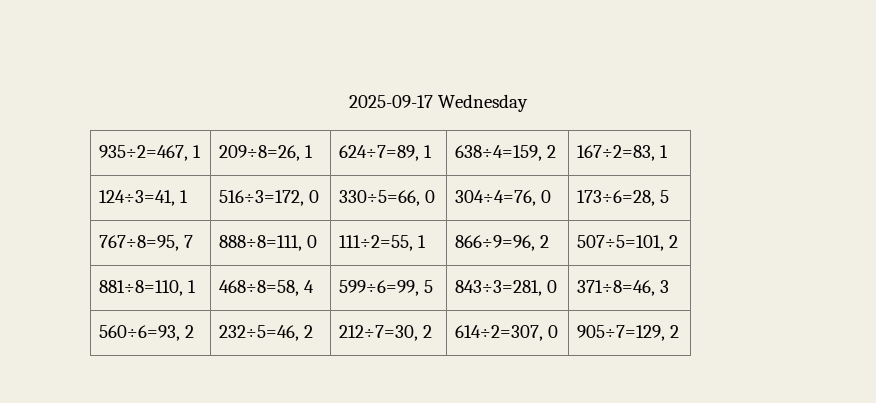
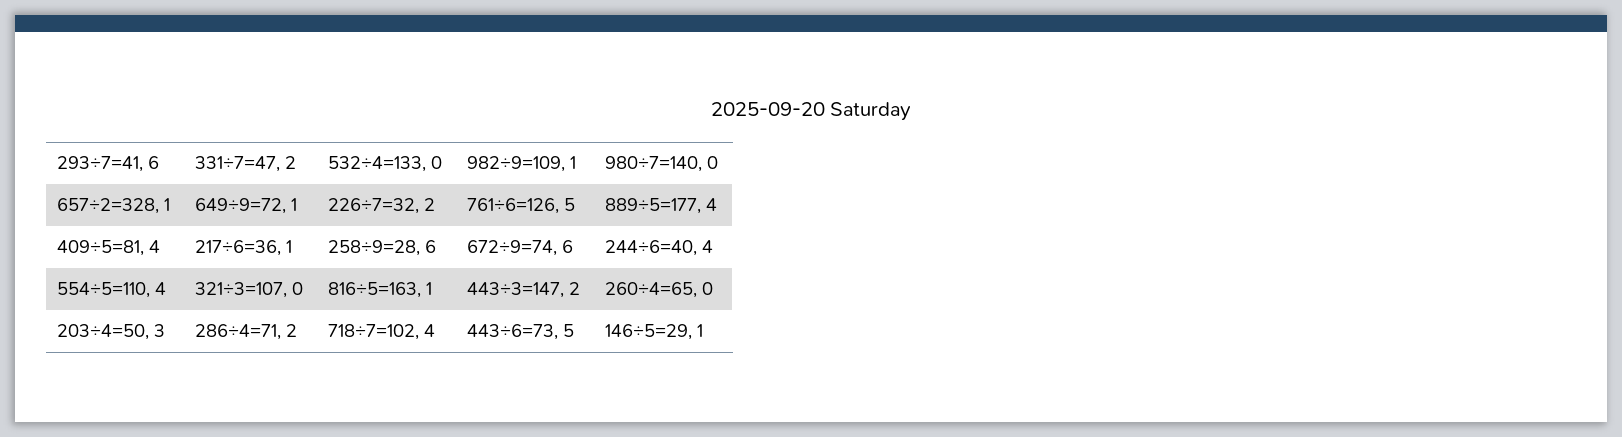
[348,94,529,112] [98,145,201,161] [218,145,313,161] [338,145,432,161] [454,145,556,161] [576,145,668,161] [98,190,188,206] [218,190,319,206] [338,190,435,206] [454,190,551,206] [576,190,669,206] [98,235,193,251] [218,235,317,251] [338,235,426,251] [454,235,549,251] [576,235,678,251] [98,280,196,296] [218,280,314,296] [338,280,433,296] [454,280,557,296] [576,280,669,296] [98,325,194,341] [218,325,313,341] [338,325,432,341] [454,325,558,341] [576,325,679,341] 2025-09-17 Wednesday // 935÷2=467, 1 | 209÷8=26, 1 | 624÷7=89, 1 | 638÷4=159, 2 | 167÷2=83, 1 // 124÷3=41, 1 | 516÷3=172, 0 | 330÷5=66, 0 | 304÷4=76, 0 | 173÷6=28, 5 // 767÷8=95, 7 | 888÷8=111, 0 | 111÷2=55, 1 | 866÷9=96, 2 | 507÷5=101, 2 // 881÷8=110, 1 | 468÷8=58, 4 | 599÷6=99, 5 | 843÷3=281, 0 | 371÷8=46, 3 // 560÷6=93, 2 | 232÷5=46, 2 | 212÷7=30, 2 | 614÷2=307, 0 | 905÷7=129, 2 -> [710,102,912,121] [57,156,160,172] [195,156,297,172] [328,156,443,172] [467,156,577,172] [605,156,719,172] [57,198,171,214] [195,198,298,214] [328,198,436,214] [467,198,576,214] [605,198,718,214] [57,240,161,256] [195,240,293,256] [328,240,437,256] [467,240,574,256] [605,240,714,256] [57,282,167,298] [195,282,304,298] [328,282,433,298] [467,282,581,298] [605,282,714,298] [57,324,166,340] [195,324,298,340] [328,324,436,340] [467,324,575,340] [605,324,704,340] 2025-09-20 Saturday // 293÷7=41, 6 | 331÷7=47, 2 | 532÷4=133, 0 | 982÷9=109, 1 | 980÷7=140, 0 // 657÷2=328, 1 | 649÷9=72, 1 | 226÷7=32, 2 | 761÷6=126, 5 | 889÷5=177, 4 // 409÷5=81, 4 | 217÷6=36, 1 | 258÷9=28, 6 | 672÷9=74, 6 | 244÷6=40, 4 // 554÷5=110, 4 | 321÷3=107, 0 | 816÷5=163, 1 | 443÷3=147, 2 | 260÷4=65, 0 // 203÷4=50, 3 | 286÷4=71, 2 | 718÷7=102, 4 | 443÷6=73, 5 | 146÷5=29, 1

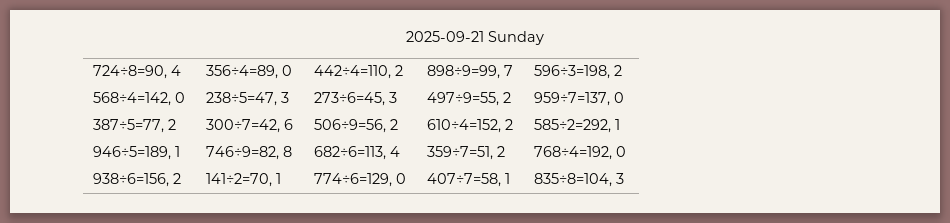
[710,102,912,121] [57,156,160,172] [195,156,297,172] [328,156,443,172] [467,156,577,172] [605,156,719,172] [57,198,171,214] [195,198,298,214] [328,198,436,214] [467,198,576,214] [605,198,718,214] [57,240,161,256] [195,240,293,256] [328,240,437,256] [467,240,574,256] [605,240,714,256] [57,282,167,298] [195,282,304,298] [328,282,433,298] [467,282,581,298] [605,282,714,298] [57,324,166,340] [195,324,298,340] [328,324,436,340] [467,324,575,340] [605,324,704,340] 2025-09-20 Saturday // 293÷7=41, 6 | 331÷7=47, 2 | 532÷4=133, 0 | 982÷9=109, 1 | 980÷7=140, 0 // 657÷2=328, 1 | 649÷9=72, 1 | 226÷7=32, 2 | 761÷6=126, 5 | 889÷5=177, 4 // 409÷5=81, 4 | 217÷6=36, 1 | 258÷9=28, 6 | 672÷9=74, 6 | 244÷6=40, 4 // 554÷5=110, 4 | 321÷3=107, 0 | 816÷5=163, 1 | 443÷3=147, 2 | 260÷4=65, 0 // 203÷4=50, 3 | 286÷4=71, 2 | 718÷7=102, 4 | 443÷6=73, 5 | 146÷5=29, 1 -> [406,31,544,45] [92,65,181,79] [205,65,292,79] [313,65,403,79] [426,65,513,79] [533,65,622,79] [92,92,185,106] [205,92,289,106] [313,92,397,106] [426,92,511,106] [533,92,624,106] [92,119,176,133] [205,119,293,133] [313,119,398,133] [426,119,513,133] [533,119,620,133] [92,146,180,160] [205,146,292,160] [313,146,400,160] [426,146,505,160] [533,146,626,160] [92,173,181,187] [205,173,281,187] [313,173,406,187] [426,173,510,187] [533,173,624,187] 2025-09-21 Sunday // 724÷8=90, 4 | 356÷4=89, 0 | 442÷4=110, 2 | 898÷9=99, 7 | 596÷3=198, 2 // 568÷4=142, 0 | 238÷5=47, 3 | 273÷6=45, 3 | 497÷9=55, 2 | 959÷7=137, 0 // 387÷5=77, 2 | 300÷7=42, 6 | 506÷9=56, 2 | 610÷4=152, 2 | 585÷2=292, 1 // 946÷5=189, 1 | 746÷9=82, 8 | 682÷6=113, 4 | 359÷7=51, 2 | 768÷4=192, 0 // 938÷6=156, 2 | 141÷2=70, 1 | 774÷6=129, 0 | 407÷7=58, 1 | 835÷8=104, 3

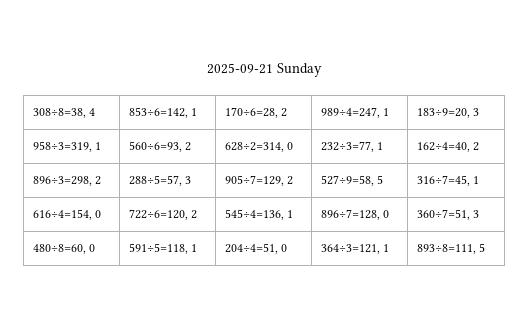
[92,65,181,79] [205,65,292,79] [313,65,403,79] [426,65,513,79] [533,65,622,79] [92,92,185,106] [205,92,289,106] [313,92,397,106] [426,92,511,106] [533,92,624,106] [92,119,176,133] [205,119,293,133] [313,119,398,133] [426,119,513,133] [533,119,620,133] [92,146,180,160] [205,146,292,160] [313,146,400,160] [426,146,505,160] [533,146,626,160] [92,173,181,187] [205,173,281,187] [313,173,406,187] [426,173,510,187] [533,173,624,187] 724÷8=90, 4 | 356÷4=89, 0 | 442÷4=110, 2 | 898÷9=99, 7 | 596÷3=198, 2 // 568÷4=142, 0 | 238÷5=47, 3 | 273÷6=45, 3 | 497÷9=55, 2 | 959÷7=137, 0 // 387÷5=77, 2 | 300÷7=42, 6 | 506÷9=56, 2 | 610÷4=152, 2 | 585÷2=292, 1 // 946÷5=189, 1 | 746÷9=82, 8 | 682÷6=113, 4 | 359÷7=51, 2 | 768÷4=192, 0 // 938÷6=156, 2 | 141÷2=70, 1 | 774÷6=129, 0 | 407÷7=58, 1 | 835÷8=104, 3 -> [32,108,96,118] [128,107,198,118] [224,107,288,118] [320,107,390,118] [416,108,480,118] [32,141,102,152] [128,141,192,152] [224,142,294,152] [320,141,384,152] [416,142,480,152] [32,176,102,186] [128,175,192,186] [224,175,294,186] [320,175,384,186] [416,175,480,186] [32,209,102,220] [128,209,198,220] [224,209,294,220] [320,209,390,220] [416,209,480,220] [32,244,96,254] [128,243,198,254] [224,243,288,254] [320,244,390,254] [416,243,486,254] 308÷8=38, 4 | 853÷6=142, 1 | 170÷6=28, 2 | 989÷4=247, 1 | 183÷9=20, 3 // 958÷3=319, 1 | 560÷6=93, 2 | 628÷2=314, 0 | 232÷3=77, 1 | 162÷4=40, 2 // 896÷3=298, 2 | 288÷5=57, 3 | 905÷7=129, 2 | 527÷9=58, 5 | 316÷7=45, 1 // 616÷4=154, 0 | 722÷6=120, 2 | 545÷4=136, 1 | 896÷7=128, 0 | 360÷7=51, 3 // 480÷8=60, 0 | 591÷5=118, 1 | 204÷4=51, 0 | 364÷3=121, 1 | 893÷8=111, 5

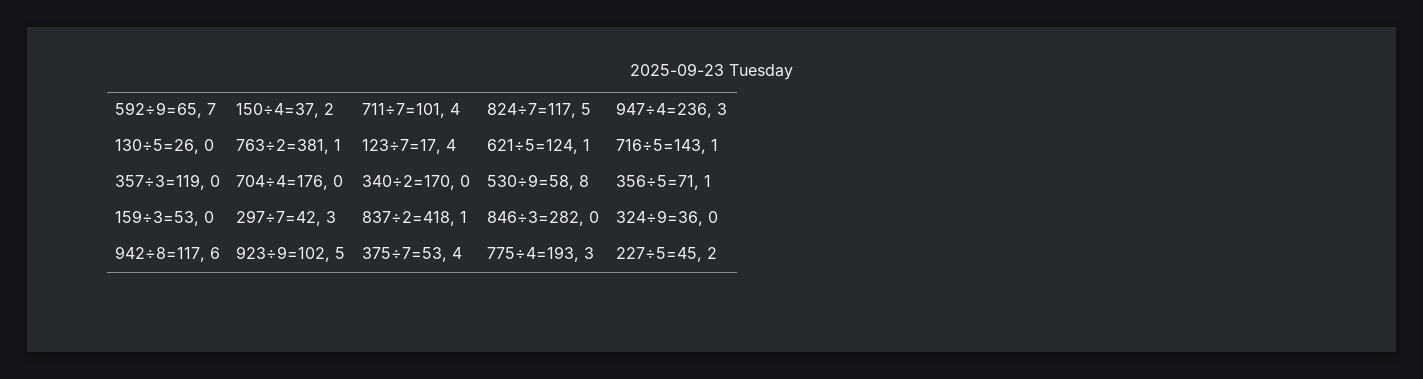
[207,63,322,77] [32,108,96,118] [128,107,198,118] [224,107,288,118] [320,107,390,118] [416,108,480,118] [32,141,102,152] [128,141,192,152] [224,142,294,152] [320,141,384,152] [416,142,480,152] [32,176,102,186] [128,175,192,186] [224,175,294,186] [320,175,384,186] [416,175,480,186] [32,209,102,220] [128,209,198,220] [224,209,294,220] [320,209,390,220] [416,209,480,220] [32,244,96,254] [128,243,198,254] [224,243,288,254] [320,244,390,254] [416,243,486,254] 2025-09-21 Sunday // 308÷8=38, 4 | 853÷6=142, 1 | 170÷6=28, 2 | 989÷4=247, 1 | 183÷9=20, 3 // 958÷3=319, 1 | 560÷6=93, 2 | 628÷2=314, 0 | 232÷3=77, 1 | 162÷4=40, 2 // 896÷3=298, 2 | 288÷5=57, 3 | 905÷7=129, 2 | 527÷9=58, 5 | 316÷7=45, 1 // 616÷4=154, 0 | 722÷6=120, 2 | 545÷4=136, 1 | 896÷7=128, 0 | 360÷7=51, 3 // 480÷8=60, 0 | 591÷5=118, 1 | 204÷4=51, 0 | 364÷3=121, 1 | 893÷8=111, 5 -> [630,63,793,80] [114,102,216,118] [235,103,334,118] [361,103,460,118] [486,103,591,118] [615,102,727,118] [114,139,214,154] [235,139,341,154] [361,139,456,154] [486,139,590,154] [615,139,718,154] [114,174,220,190] [235,175,343,190] [361,175,470,190] [486,174,589,190] [615,175,711,190] [114,210,214,226] [235,210,336,226] [361,211,467,226] [486,211,599,226] [615,210,718,226] [114,246,220,262] [235,246,345,262] [361,247,462,262] [486,246,594,262] [615,247,717,262] 2025-09-23 Tuesday // 592÷9=65, 7 | 150÷4=37, 2 | 711÷7=101, 4 | 824÷7=117, 5 | 947÷4=236, 3 // 130÷5=26, 0 | 763÷2=381, 1 | 123÷7=17, 4 | 621÷5=124, 1 | 716÷5=143, 1 // 357÷3=119, 0 | 704÷4=176, 0 | 340÷2=170, 0 | 530÷9=58, 8 | 356÷5=71, 1 // 159÷3=53, 0 | 297÷7=42, 3 | 837÷2=418, 1 | 846÷3=282, 0 | 324÷9=36, 0 // 942÷8=117, 6 | 923÷9=102, 5 | 375÷7=53, 4 | 775÷4=193, 3 | 227÷5=45, 2

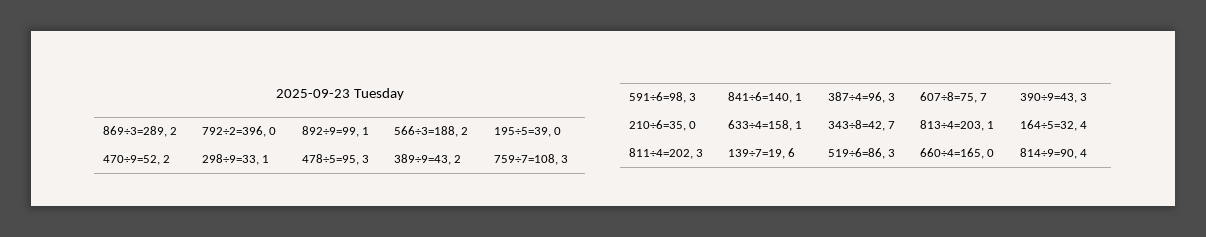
[114,102,216,118] [235,103,334,118] [361,103,460,118] [486,103,591,118] [615,102,727,118] [114,139,214,154] [235,139,341,154] [361,139,456,154] [486,139,590,154] [615,139,718,154] [114,174,220,190] [235,175,343,190] [361,175,470,190] [486,174,589,190] [615,175,711,190] [114,210,214,226] [235,210,336,226] [361,211,467,226] [486,211,599,226] [615,210,718,226] [114,246,220,262] [235,246,345,262] [361,247,462,262] [486,246,594,262] [615,247,717,262] 592÷9=65, 7 | 150÷4=37, 2 | 711÷7=101, 4 | 824÷7=117, 5 | 947÷4=236, 3 // 130÷5=26, 0 | 763÷2=381, 1 | 123÷7=17, 4 | 621÷5=124, 1 | 716÷5=143, 1 // 357÷3=119, 0 | 704÷4=176, 0 | 340÷2=170, 0 | 530÷9=58, 8 | 356÷5=71, 1 // 159÷3=53, 0 | 297÷7=42, 3 | 837÷2=418, 1 | 846÷3=282, 0 | 324÷9=36, 0 // 942÷8=117, 6 | 923÷9=102, 5 | 375÷7=53, 4 | 775÷4=193, 3 | 227÷5=45, 2 -> [102,126,178,137] [201,126,277,137] [301,126,370,137] [393,126,469,137] [493,127,562,137] [102,155,171,165] [201,154,270,165] [301,154,370,165] [393,154,462,165] [493,154,569,165] [628,92,697,103] [727,92,803,103] [827,92,896,103] [919,92,988,103] [1019,93,1088,103] [628,120,697,131] [727,120,803,131] [827,120,896,131] [919,120,995,131] [1019,120,1088,131] [628,148,704,159] [727,148,796,159] [827,148,896,159] [919,148,995,159] [1019,148,1088,159] 869÷3=289, 2 | 792÷2=396, 0 | 892÷9=99, 1 | 566÷3=188, 2 | 195÷5=39, 0 // 470÷9=52, 2 | 298÷9=33, 1 | 478÷5=95, 3 | 389÷9=43, 2 | 759÷7=108, 3 // 591÷6=98, 3 | 841÷6=140, 1 | 387÷4=96, 3 | 607÷8=75, 7 | 390÷9=43, 3 // 210÷6=35, 0 | 633÷4=158, 1 | 343÷8=42, 7 | 813÷4=203, 1 | 164÷5=32, 4 // 811÷4=202, 3 | 139÷7=19, 6 | 519÷6=86, 3 | 660÷4=165, 0 | 814÷9=90, 4

